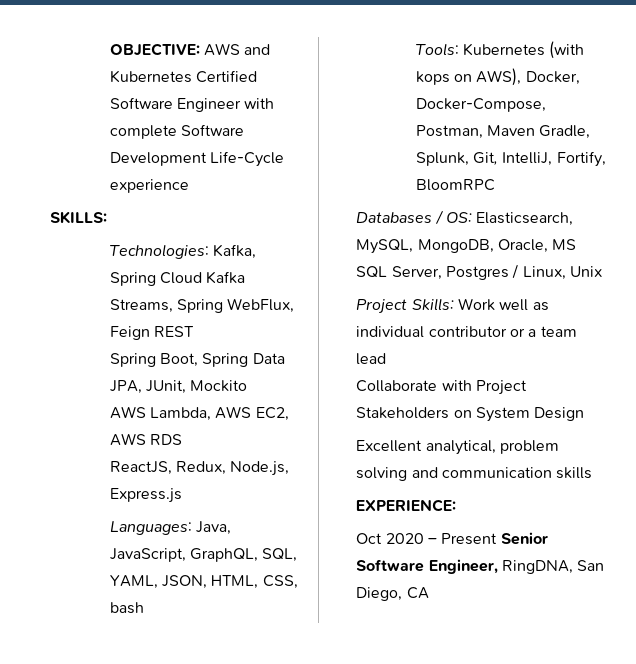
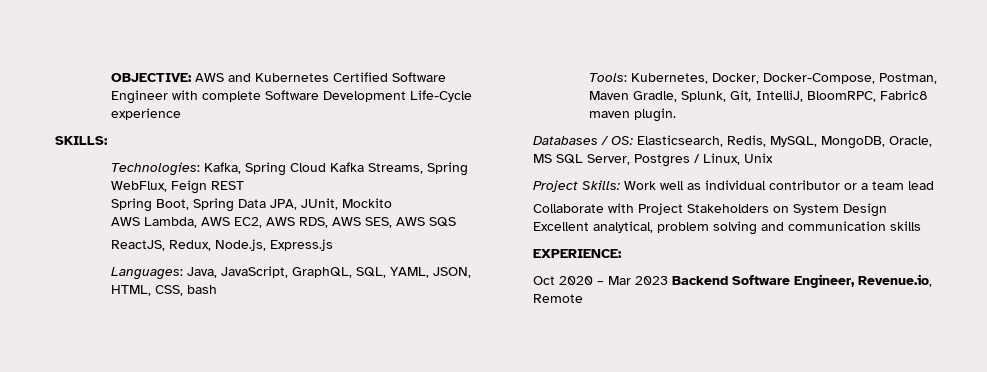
[150,434,183,445] RDS -> [298,217,456,228] RDS, AWS SES, AWS SQS
[463,41,585,59] [415,68,522,86] Kubernetes (with kops on AWS), -> [630,73,708,84] Kubernetes,
[556,151,606,167] [415,179,495,191] Fortify, BloomRPC -> [806,90,928,102] [588,108,676,122] BloomRPC, Fabric8 maven plugin.
(574, 219) none -> [726,135,766,147] Redis,
[441,532,548,545] [356,559,605,574] [356,587,429,601] Present Senior Software Engineer, RingDNA, San Diego, CA -> [607,274,932,288] [532,294,583,303] Mar 2023 Backend Software Engineer, Revenue.io, Remote

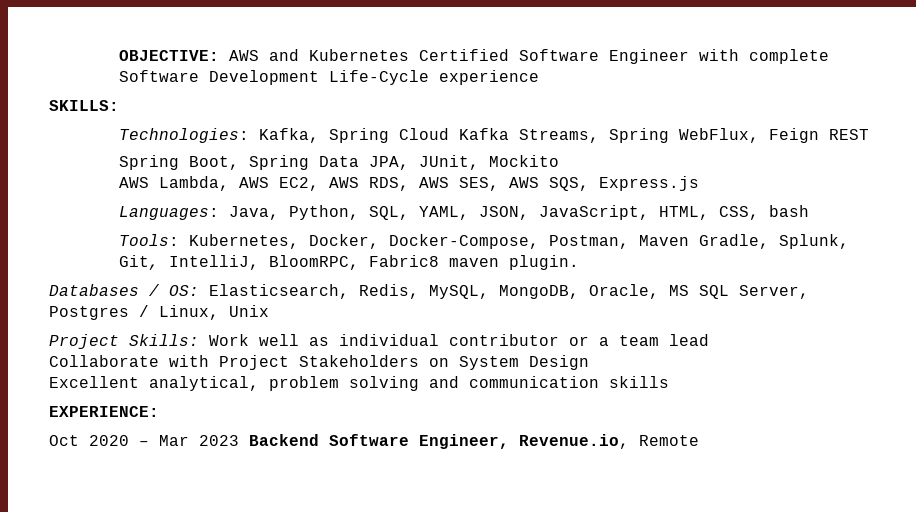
[428,217,456,227] [110,239,266,251] SQS // ReactJS, Redux, Node.js, -> [548,177,589,191] SQS,
[220,266,352,278] JavaScript, GraphQL, -> [288,205,359,220] Python,
(471, 272) none -> [538,205,649,220] JavaScript,

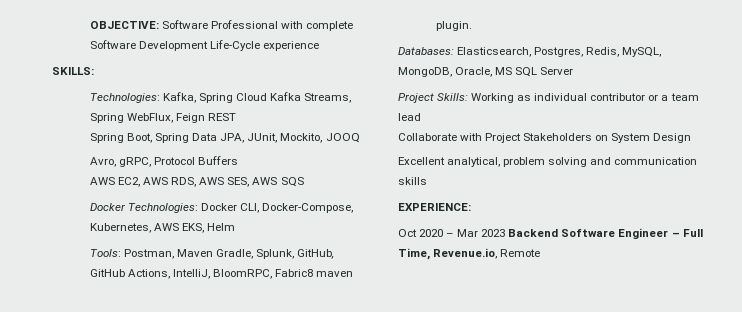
[228,49,689,64] AWS and Kubernetes Certified Software Engineer -> [161,20,279,29] Software Professional
[488,155,559,167] [118,176,229,191] Mockito // AWS Lambda, -> [280,133,360,143] [89,156,239,167] Mockito, JOOQ // Avro, gRPC, Protocol Buffers //
[548,176,699,191] [118,205,809,220] [118,234,539,249] SQS, Express.js // Languages: Java, Python, SQL, YAML, JSON, JavaScript, HTML, CSS, bash // Tools: Kubernetes, Docker, Docker-Compose, -> [280,177,304,187] [89,203,354,213] [89,223,236,233] [89,249,121,257] SQS // Docker Technologies: Docker CLI, Docker-Compose, Kubernetes, AWS EKS, Helm // Tools:
[118,255,159,270] Git, -> [297,249,335,259] [89,269,170,279] GitHub, GitHub Actions,
[49,284,350,299] Databases / OS: Elasticsearch, -> [397,47,583,57] Databases: Elasticsearch, Postgres,
[739,285,810,299] [49,305,270,320] Server, Postgres / Linux, Unix -> [540,67,574,75] Server
[209,334,300,346] Work well -> [470,93,514,103] Working
[419,434,510,449] Engineer, -> [618,228,703,239] [397,248,430,260] Engineer – Full Time,

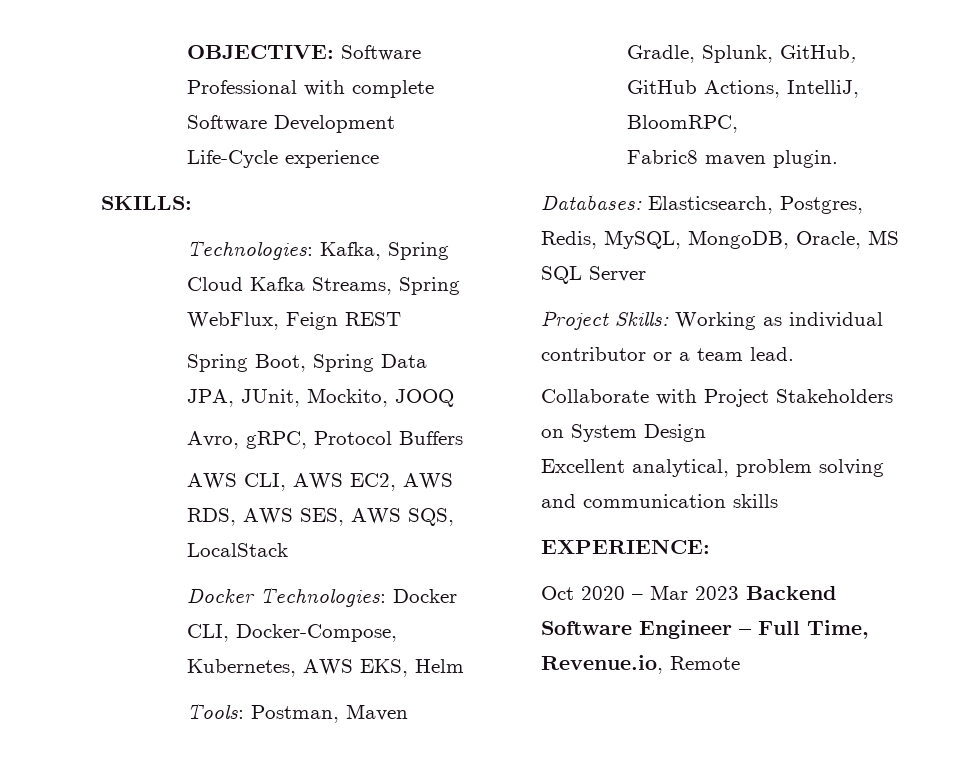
(115, 181) none -> [243,473,343,491] CLI, AWS
[280,177,304,187] SQS -> [407,508,454,526] [186,543,288,557] SQS, LocalStack
(273, 274) none -> (738, 124) //
[397,113,421,121] lead -> [749,347,794,361] lead.

